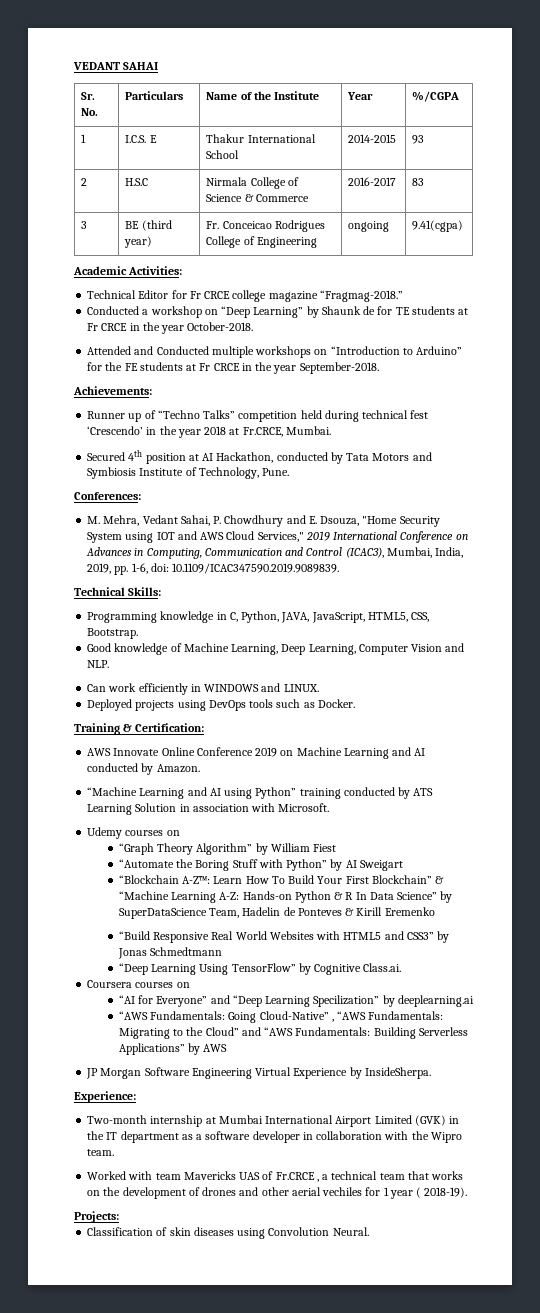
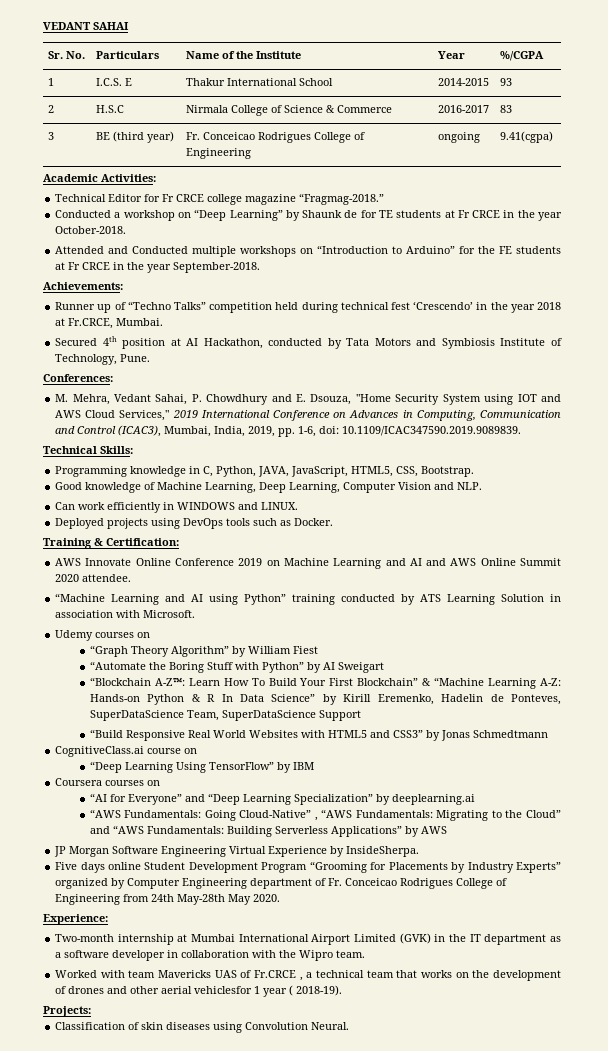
[87,763,200,775] conducted by Amazon. -> [426,558,562,566] [55,574,132,582] and AWS Online Summit 2020 attendee.
[118,907,435,919] SuperDataScience Team, Hadelin de Ponteves & Kirill Eremenko -> [343,694,562,705] [89,710,361,721] Kirill Eremenko, Hadelin de Ponteves, SuperDataScience Team, SuperDataScience Support
(223, 951) none -> [55,746,198,757] // CognitiveClass.ai course on
[314,963,402,975] Cognitive Class.ai. -> [292,762,314,770] IBM
[313,995,380,1007] Specilization” -> [293,794,373,805] Specialization”
(431, 1073) none -> [55,861,561,873] [55,878,508,889] [55,894,281,905] // Five days online Student Development Program “Grooming for Placements by Industry Experts” organized by Computer Engineering department of Fr. Conceicao Rodrigues College of Engineering from 24th May-28th May 2020.
[322,1187,381,1196] vechiles for -> [194,986,253,994] vehiclesfor

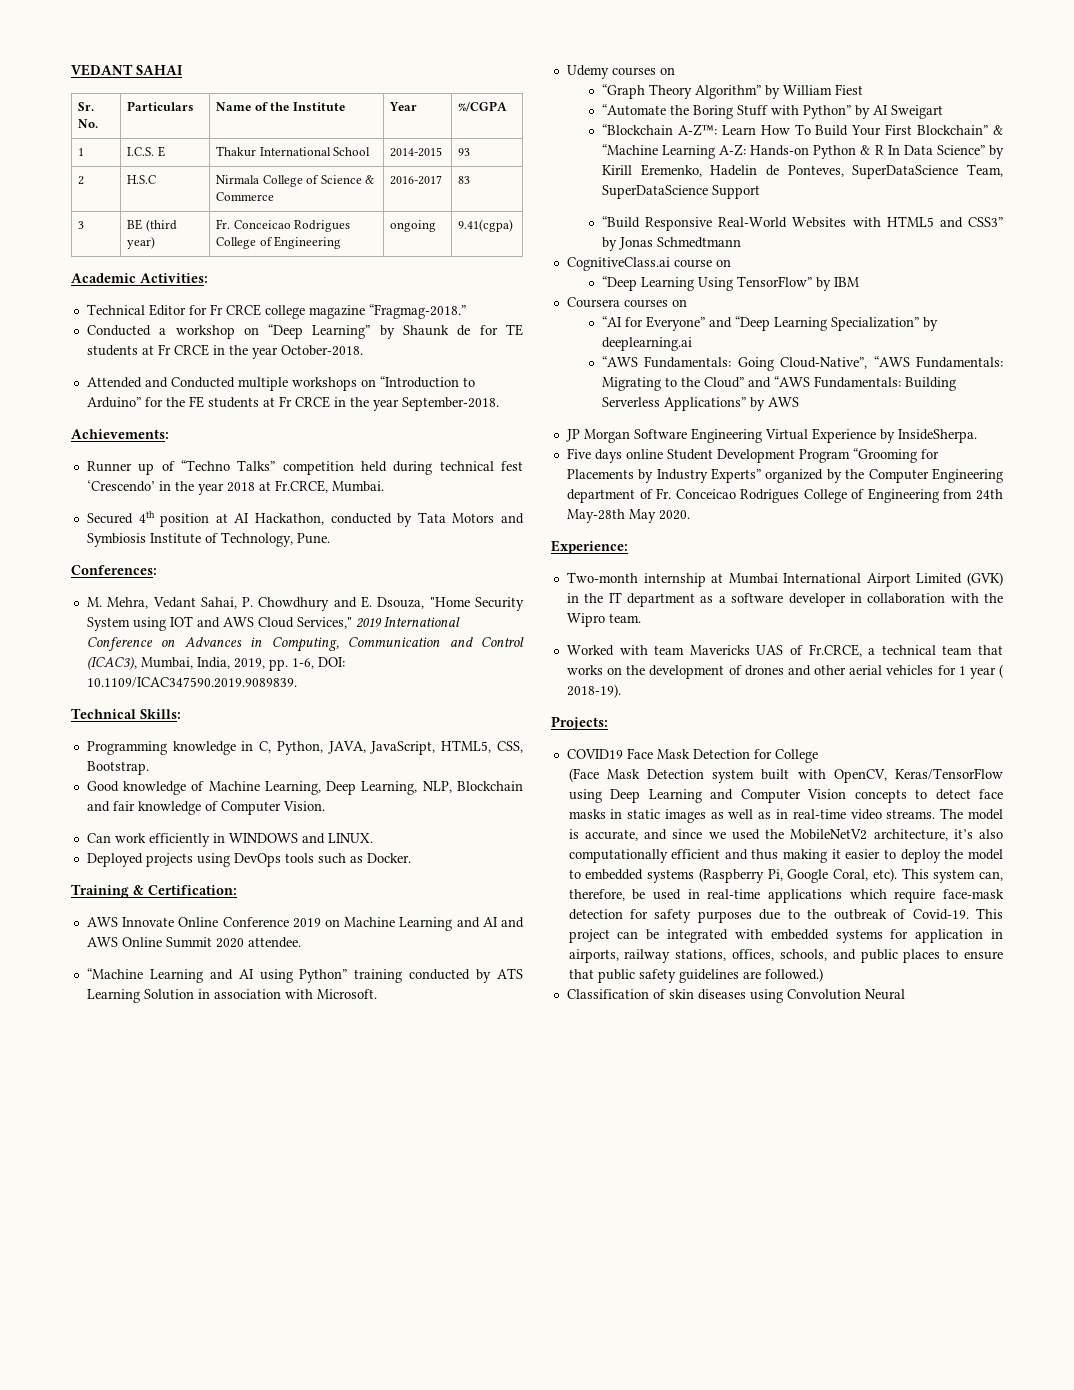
[319,426,340,434] doi: -> [317,657,345,667] DOI:
[343,482,483,493] Computer Vision and NLP. -> [422,781,523,793] [86,801,325,815] NLP, Blockchain and fair knowledge of Computer Vision.
[187,730,246,738] Real World -> [718,217,788,228] Real-World
[239,810,318,821] Cloud-Native” , -> [780,357,868,369] Cloud-Native”,
(126, 883) none -> [845,469,865,479] the
[254,970,303,981] Fr.CRCE , -> [808,644,862,657] Fr.CRCE,
[194,986,253,994] vehiclesfor -> [886,665,956,675] vehicles for
(91, 1011) none -> [566,748,818,763] [568,768,1003,783] [568,789,1003,803] [568,808,1003,823] [568,829,1003,841] [568,849,1003,863] [568,868,1003,883] [568,889,1004,903] [568,908,1003,923] [568,929,1003,943] [568,949,1003,963] [568,968,823,983] // COVID19 Face Mask Detection for College // (Face Mask Detection system built with OpenCV, Keras/TensorFlow using Deep Learning and Computer Vision concepts to detect face masks in static images as well as in real-time video streams. The model is accurate, and since we used the MobileNetV2 architecture, it’s also computationally efficient and thus making it easier to deploy the model to embedded systems (Raspberry Pi, Google Coral, etc). This system can, therefore, be used in real-time applications which require face-mask detection for safety purposes due to the outbreak of Covid-19. This project can be integrated with embedded systems for application in airports, railway stations, offices, schools, and public places to ensure that public safety guidelines are followed.)
[311,1022,350,1030] Neural. -> [864,989,905,1000] Neural

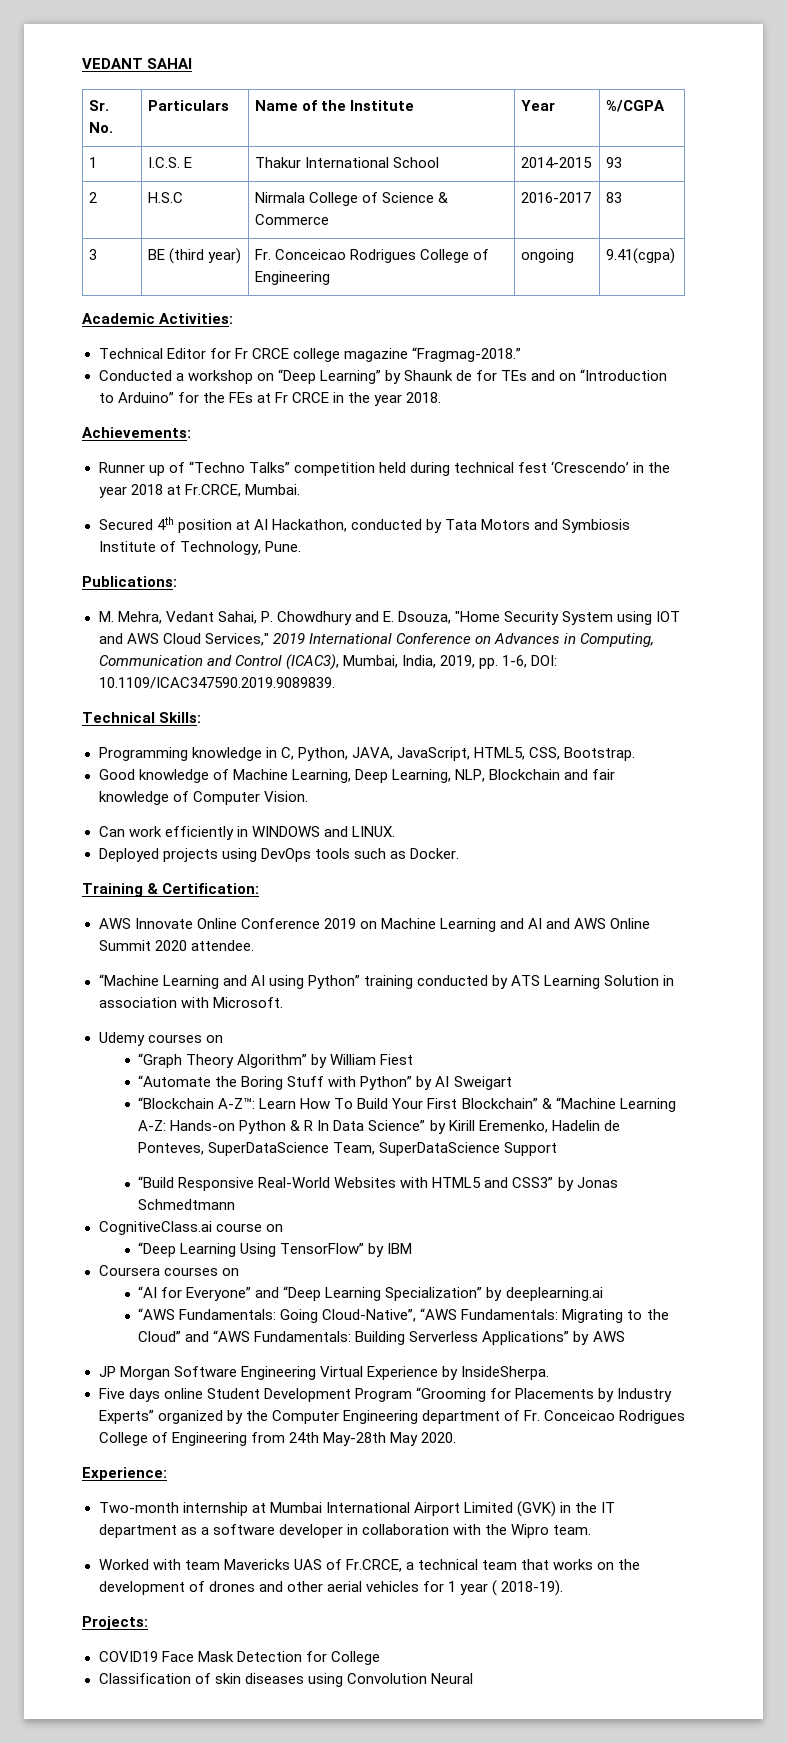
[506,324,523,336] [86,344,363,359] [86,376,475,391] [86,396,499,411] TE students at Fr CRCE in the year October-2018. // Attended and Conducted multiple workshops on “Introduction to Arduino” for the FE students at Fr CRCE in the year September-2018. -> [501,369,668,381] [98,392,442,406] TEs and on “Introduction to Arduino” for the FEs at Fr CRCE in the year 2018.
[71,565,157,575] Conferences: -> [82,576,177,587] Publications:
[568,768,1003,783] [568,789,1003,803] [568,808,1003,823] [568,829,1003,841] [568,849,1003,863] [568,868,1003,883] [568,889,1004,903] [568,908,1003,923] [568,929,1003,943] [568,949,1003,963] [568,968,823,983] // (Face Mask Detection system built with OpenCV, Keras/TensorFlow using Deep Learning and Computer Vision concepts to detect face masks in static images as well as in real-time video streams. The model is accurate, and since we used the MobileNetV2 architecture, it’s also computationally efficient and thus making it easier to deploy the model to embedded systems (Raspberry Pi, Google Coral, etc). This system can, therefore, be used in real-time applications which require face-mask detection for safety purposes due to the outbreak of Covid-19. This project can be integrated with embedded systems for application in airports, railway stations, offices, schools, and public places to ensure that public safety guidelines are followed.) -> (380, 1658) none

